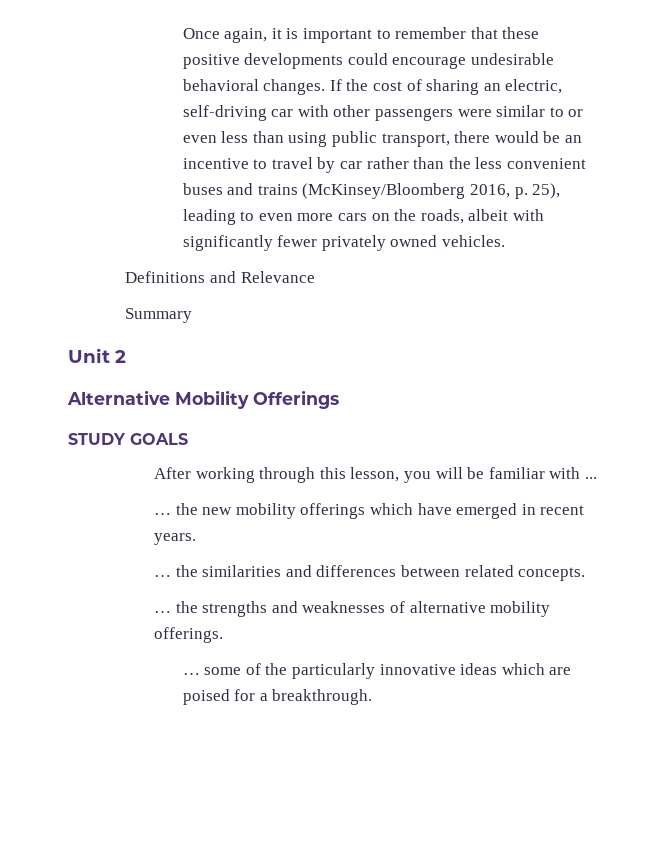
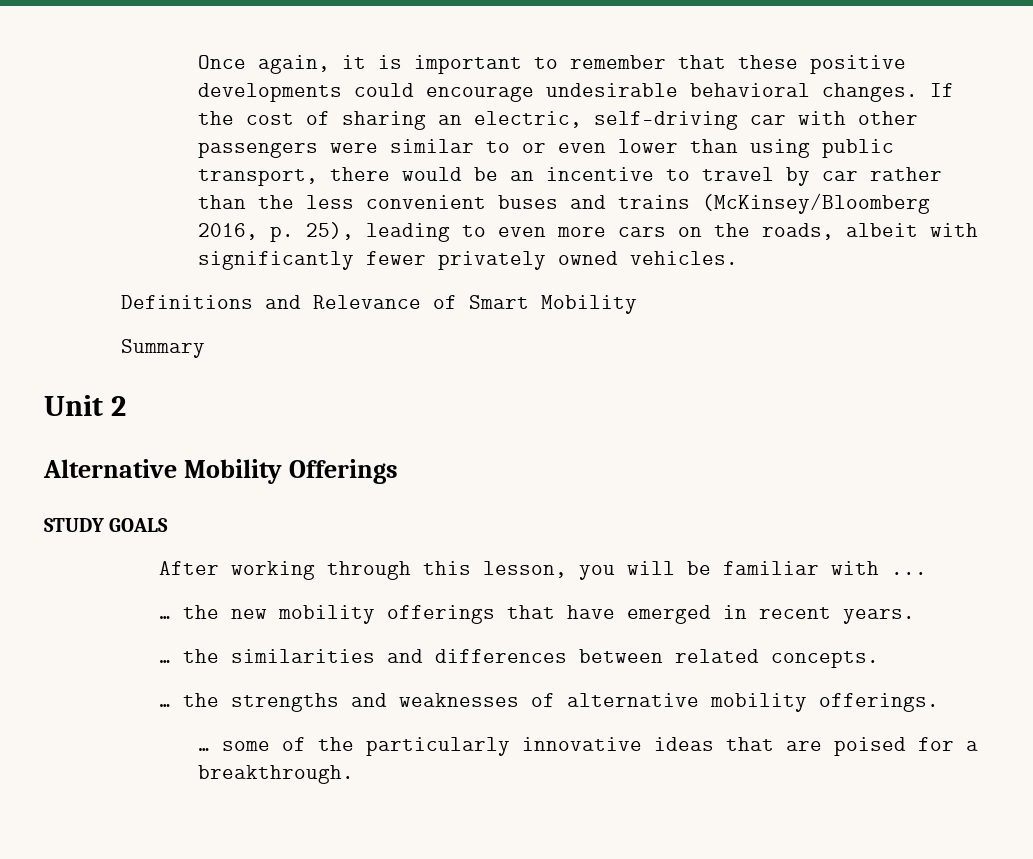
[221,131,249,143] less -> [617,139,678,153] lower
(315, 277) none -> [432,295,637,314] of Smart Mobility
[369,503,413,515] which -> [507,605,556,619] that
[501,663,545,675] which -> [725,737,774,751] that

